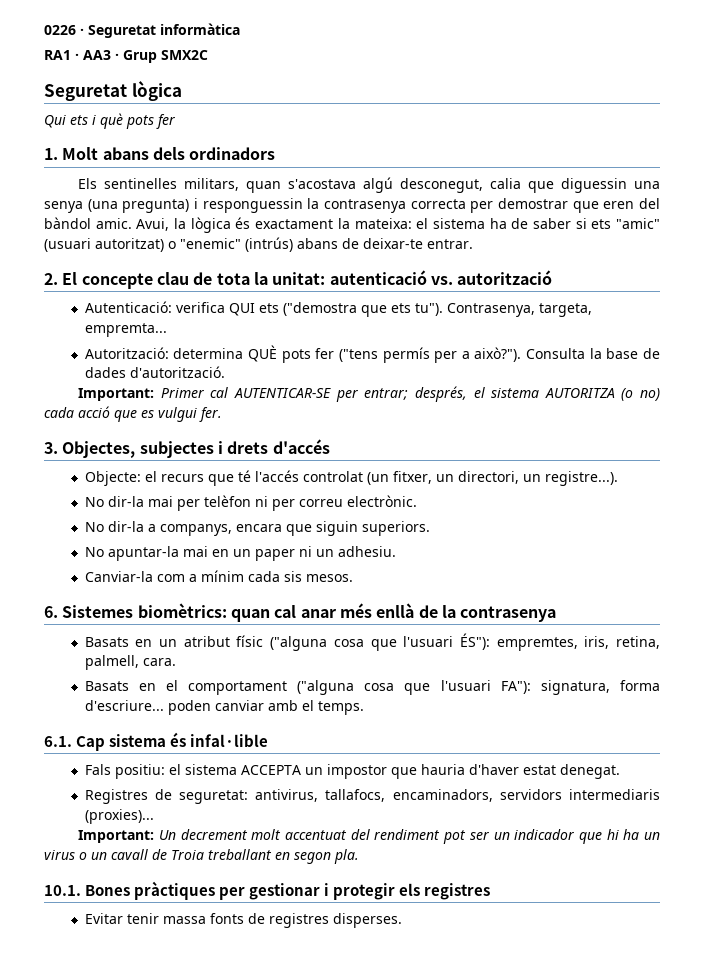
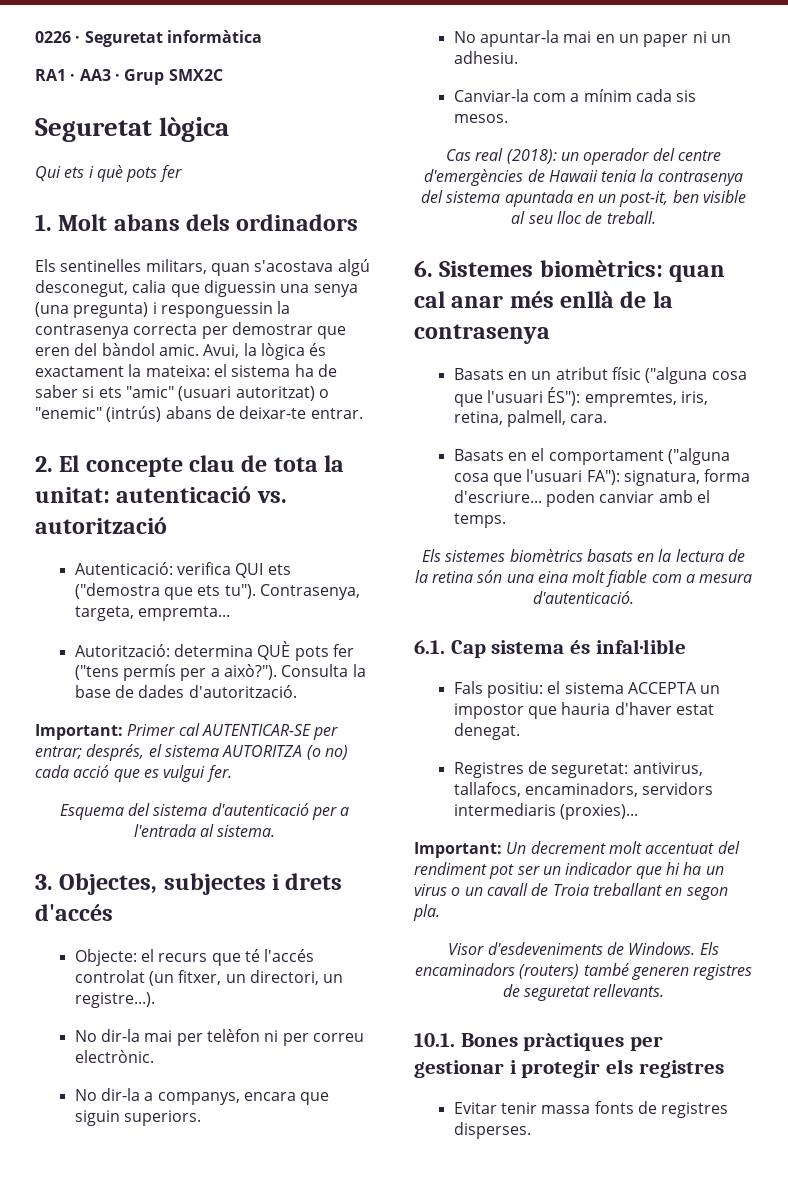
(222, 414) none -> [59,803,350,820] [133,824,276,837] // Esquema del sistema d'autenticació per a l'entrada al sistema.
(353, 578) none -> [446,148,721,165] [424,169,743,186] [420,190,747,207] [511,211,656,224] // Cas real (2018): un operador del centre d'emergències de Hawaii tenia la contrasenya del sistema apuntada en un post-it, ben visible al seu lloc de treball.
(364, 708) none -> [421,549,746,562] [414,570,753,587] [533,591,634,604] // Els sistemes biomètrics basats en la lectura de la retina són una eina molt fiable com a mesura d'autenticació.
(359, 856) none -> [448,942,719,955] [414,963,753,980] [502,984,665,1001] // Visor d'esdeveniments de Windows. Els encaminadors (routers) també generen registres de seguretat rellevants.

